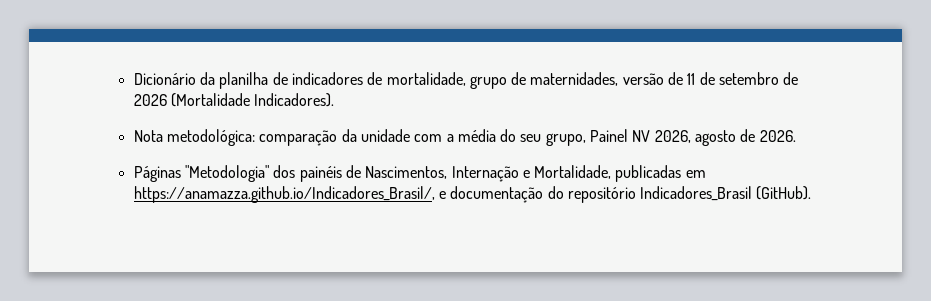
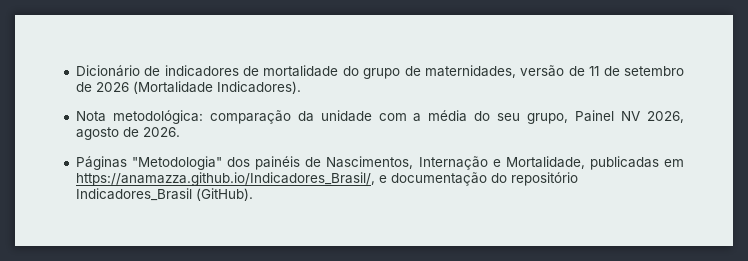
[199,72,269,89] da planilha -> (140, 71) none
[386,72,466,86] mortalidade, -> [263,65,359,77] mortalidade do

